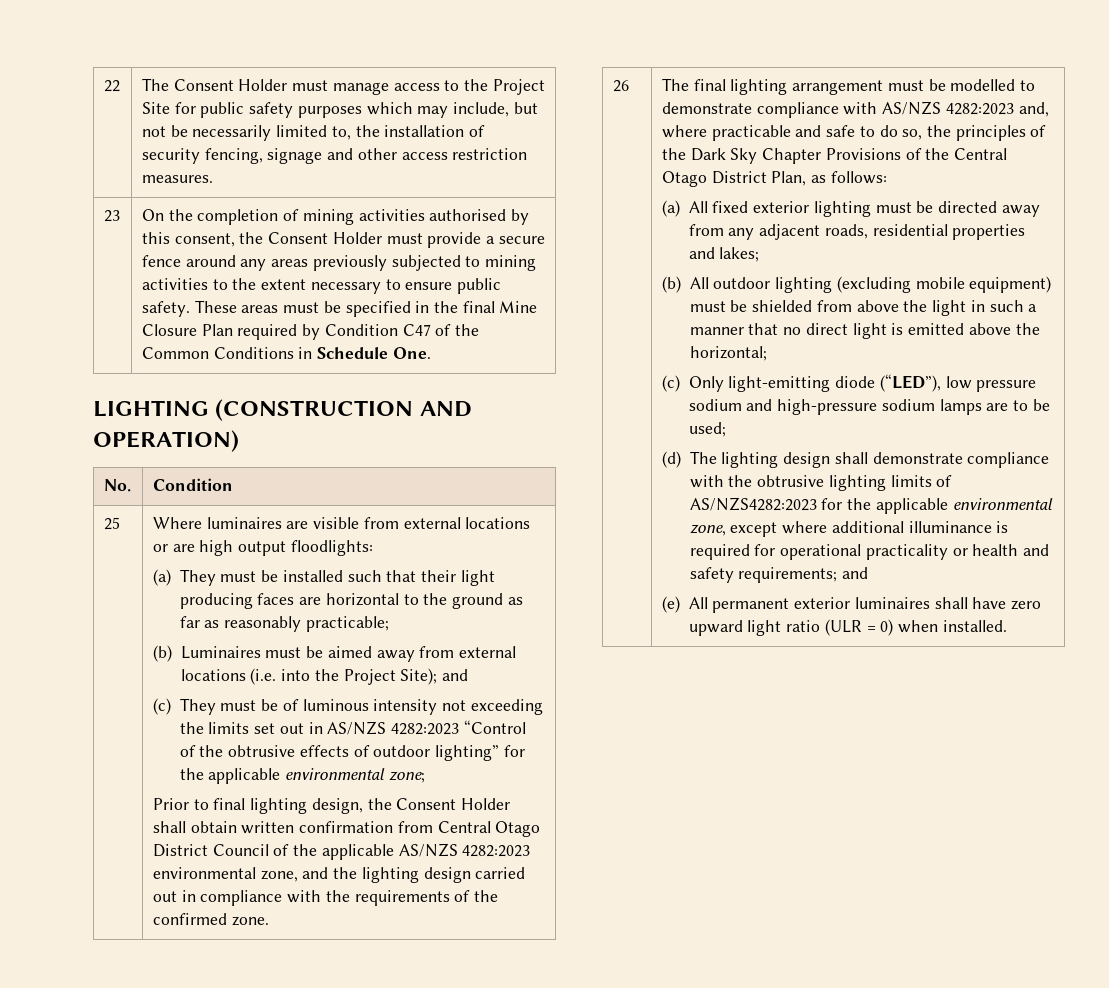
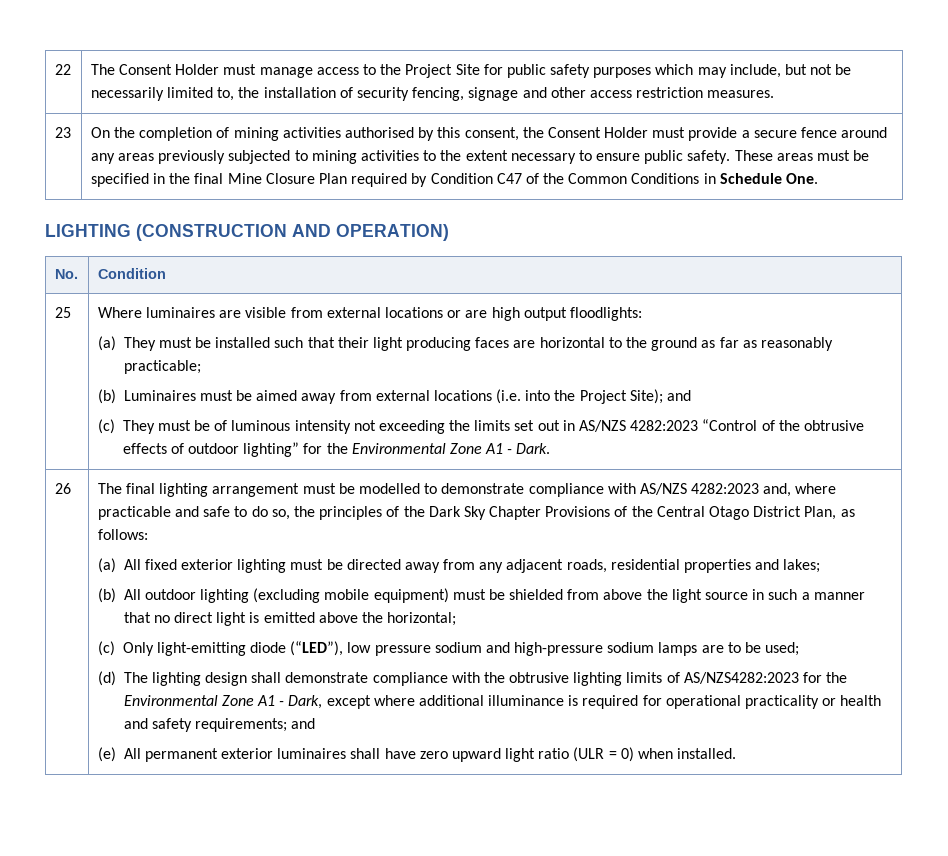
[208,768,425,784] [152,798,511,814] [152,821,541,837] [152,843,531,860] [152,867,526,883] [152,890,499,906] [152,913,269,926] applicable environmental zone; // Prior to final lighting design, the Consent Holder shall obtain written confirmation from Central Otago District Council of the applicable AS/NZS 4282:2023 environmental zone, and the lighting design carried out in compliance with the requirements of the confirmed zone. -> [351,443,551,454] Environmental Zone A1 - Dark.
(967, 308) none -> [705,592,749,600] source
[875,498,1053,514] [689,524,726,536] applicable environmental zone, -> [123,695,323,709] Environmental Zone A1 - Dark,

